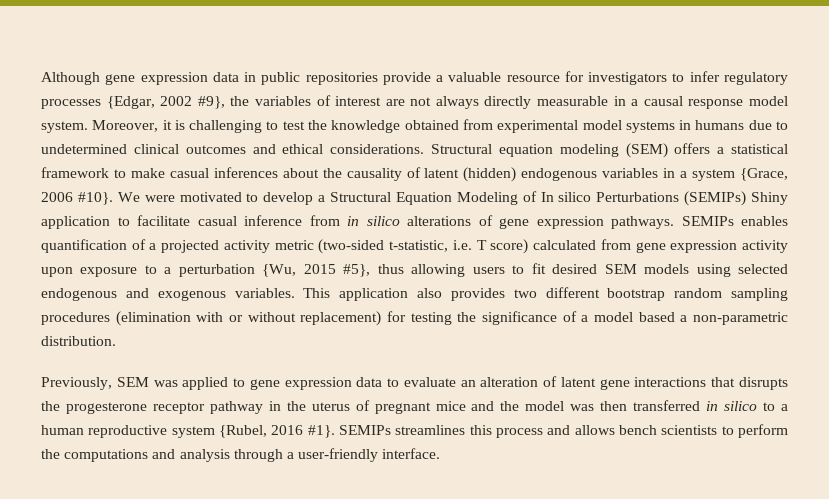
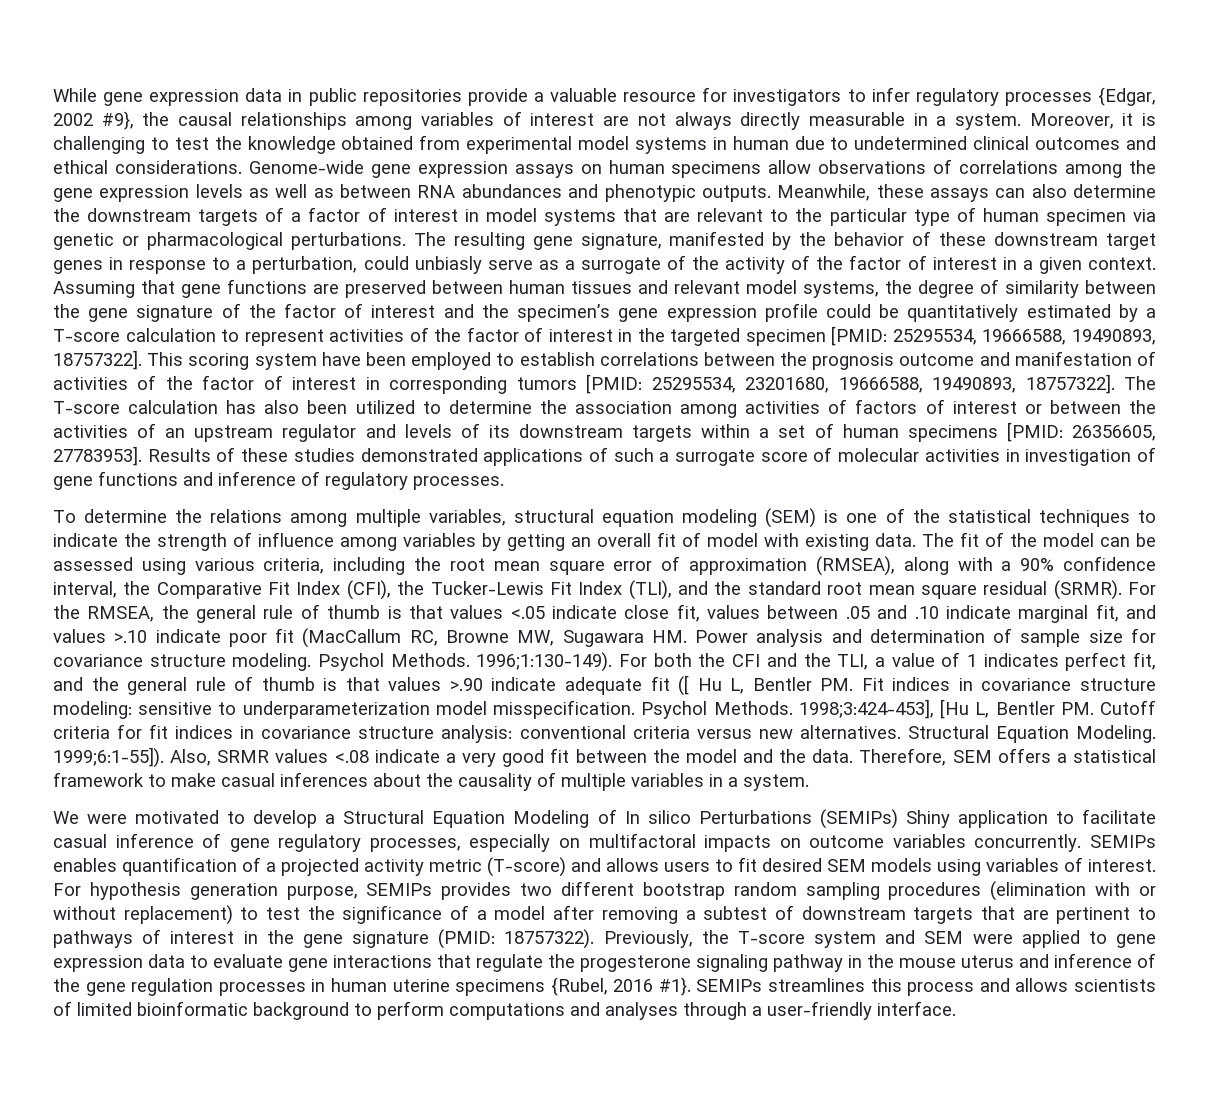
[41,72,100,85] Although -> [53,88,97,102] While
(250, 101) none -> [178,112,413,130] causal relationships among
[643,96,789,109] causal response model -> (947, 121) none
[695,120,745,130] humans -> [732,136,789,150] human
[431,143,668,158] Structural equation modeling (SEM) -> [248,159,1157,178] [53,184,1157,202] [53,207,1156,226] [53,231,1156,250] [53,255,1156,274] [53,279,1156,298] [53,303,1156,322] [53,326,1156,346] [53,350,1156,370] [53,374,1157,394] [53,399,1156,418] [53,422,1156,442] [53,446,1157,466] [53,471,504,490] [53,508,1156,528] [53,532,1156,551] [53,556,1157,576] [53,580,1156,600] [53,604,1156,623] [53,628,1157,648] [53,652,1157,672] [53,675,1156,696] [53,699,1157,719] [53,724,1157,743] [53,747,992,768] Genome-wide gene expression assays on human specimens allow observations of correlations among the gene expression levels as well as between RNA abundances and phenotypic outputs. Meanwhile, these assays can also determine the downstream targets of a factor of interest in model systems that are relevant to the particular type of human specimen via genetic or pharmacological perturbations. The resulting gene signature, manifested by the behavior of these downstream target genes in response to a perturbation, could unbiasly serve as a surrogate of the activity of the factor of interest in a given context. Assuming that gene functions are preserved between human tissues and relevant model systems, the degree of similarity between the gene signature of the factor of interest and the specimen’s gene expression profile could be quantitatively estimated by a T-score calculation to represent activities of the factor of interest in the targeted specimen [PMID: 25295534, 19666588, 19490893, 18757322]. This scoring system have been employed to establish correlations between the prognosis outcome and manifestation of activities of the factor of interest in corresponding tumors [PMID: 25295534, 23201680, 19666588, 19490893, 18757322]. The T-score calculation has also been utilized to determine the association among activities of factors of interest or between the activities of an upstream regulator and levels of its downstream targets within a set of human specimens [PMID: 26356605, 27783953]. Results of these studies demonstrated applications of such a surrogate score of molecular activities in investigation of gene functions and inference of regulatory processes. // To determine the relations among multiple variables, structural equation modeling (SEM) is one of the statistical techniques to indicate the strength of influence among variables by getting an overall fit of model with existing data. The fit of the model can be assessed using various criteria, including the root mean square error of approximation (RMSEA), along with a 90% confidence interval, the Comparative Fit Index (CFI), the Tucker-Lewis Fit Index (TLI), and the standard root mean square residual (SRMR). For the RMSEA, the general rule of thumb is that values <.05 indicate close fit, values between .05 and .10 indicate marginal fit, and values >.10 indicate poor fit (MacCallum RC, Browne MW, Sugawara HM. Power analysis and determination of sample size for covariance structure modeling. Psychol Methods. 1996;1:130-149). For both the CFI and the TLI, a value of 1 indicates perfect fit, and the general rule of thumb is that values >.90 indicate adequate fit ([ Hu L, Bentler PM. Fit indices in covariance structure modeling: sensitive to underparameterization model misspecification. Psychol Methods. 1998;3:424-453], [Hu L, Bentler PM. Cutoff criteria for fit indices in covariance structure analysis: conventional criteria versus new alternatives. Structural Equation Modeling. 1999;6:1-55]). Also, SRMR values <.08 indicate a very good fit between the model and the data. Therefore, SEM
[424,167,788,182] [41,192,113,205] latent (hidden) endogenous variables in a system {Grace, 2006 #10}. -> [561,773,809,791] multiple variables in a system. //
[309,215,674,229] from in silico alterations of gene expression pathways. -> [202,833,1082,852] of gene regulatory processes, especially on multifactoral impacts on outcome variables concurrently.
[318,239,789,254] [41,264,466,277] (two-sided t-statistic, i.e. T score) calculated from gene expression activity upon exposure to a perturbation {Wu, 2015 #5}, thus allowing -> [487,857,659,877] (T-score) and allows
[738,264,789,274] [41,288,442,301] selected endogenous and exogenous variables. This application also -> [986,857,1156,872] [53,882,433,900] variables of interest. For hypothesis generation purpose, SEMIPs
[387,311,452,325] for testing -> [240,907,301,920] to test
[638,312,788,325] [41,336,116,346] [41,377,178,390] based a non-parametric distribution. // Previously, SEM was -> [553,905,1157,924] [53,929,1013,949] after removing a subtest of downstream targets that are pertinent to pathways of interest in the gene signature (PMID: 18757322). Previously, the T-score system and SEM were
[460,376,596,387] an alteration of latent -> (283, 961) none
[738,377,788,390] disrupts -> [476,954,543,972] regulate
[152,402,205,414] receptor -> [696,954,768,972] signaling
[311,400,788,414] [41,425,215,438] uterus of pregnant mice and the model was then transferred in silico to a human reproductive system -> [899,953,1156,968] [53,978,546,996] mouse uterus and inference of the gene regulation processes in human uterine specimens
[618,425,718,435] bench scientists -> [1074,979,1157,992] [53,1001,349,1020] scientists of limited bioinformatic background
[41,449,60,459] the -> (444, 1010) none
[179,449,230,462] analysis -> [605,1002,678,1020] analyses

